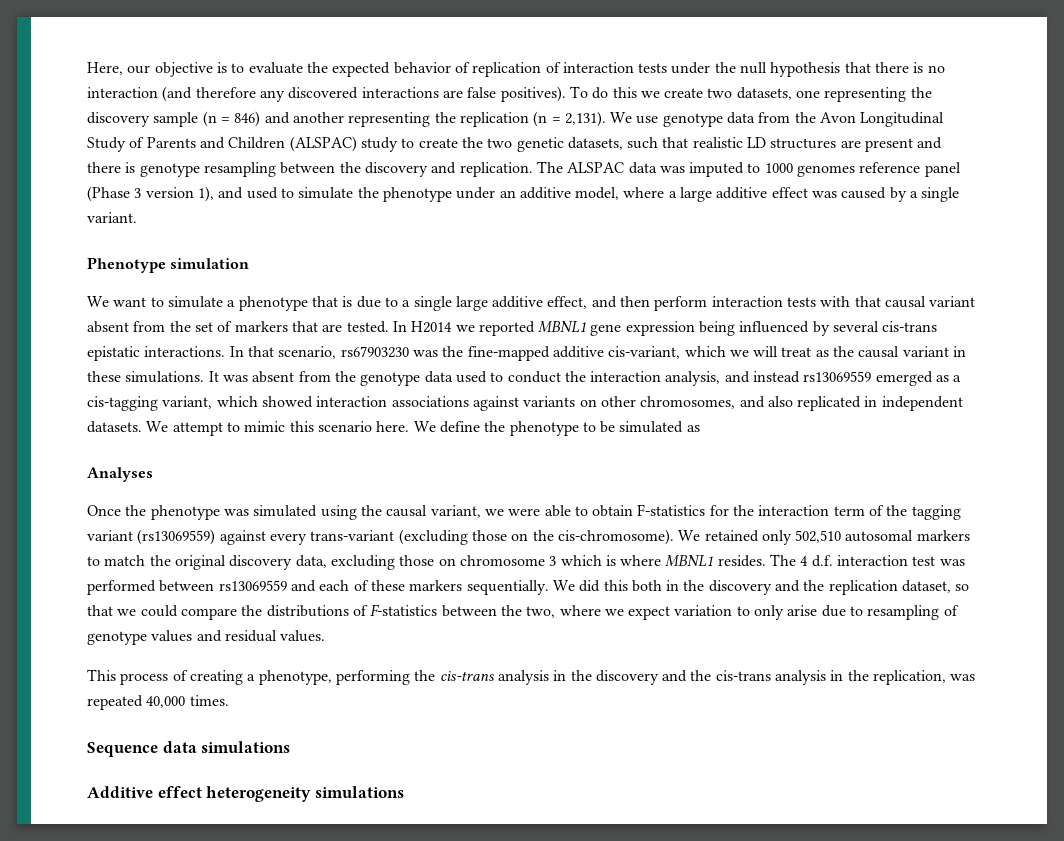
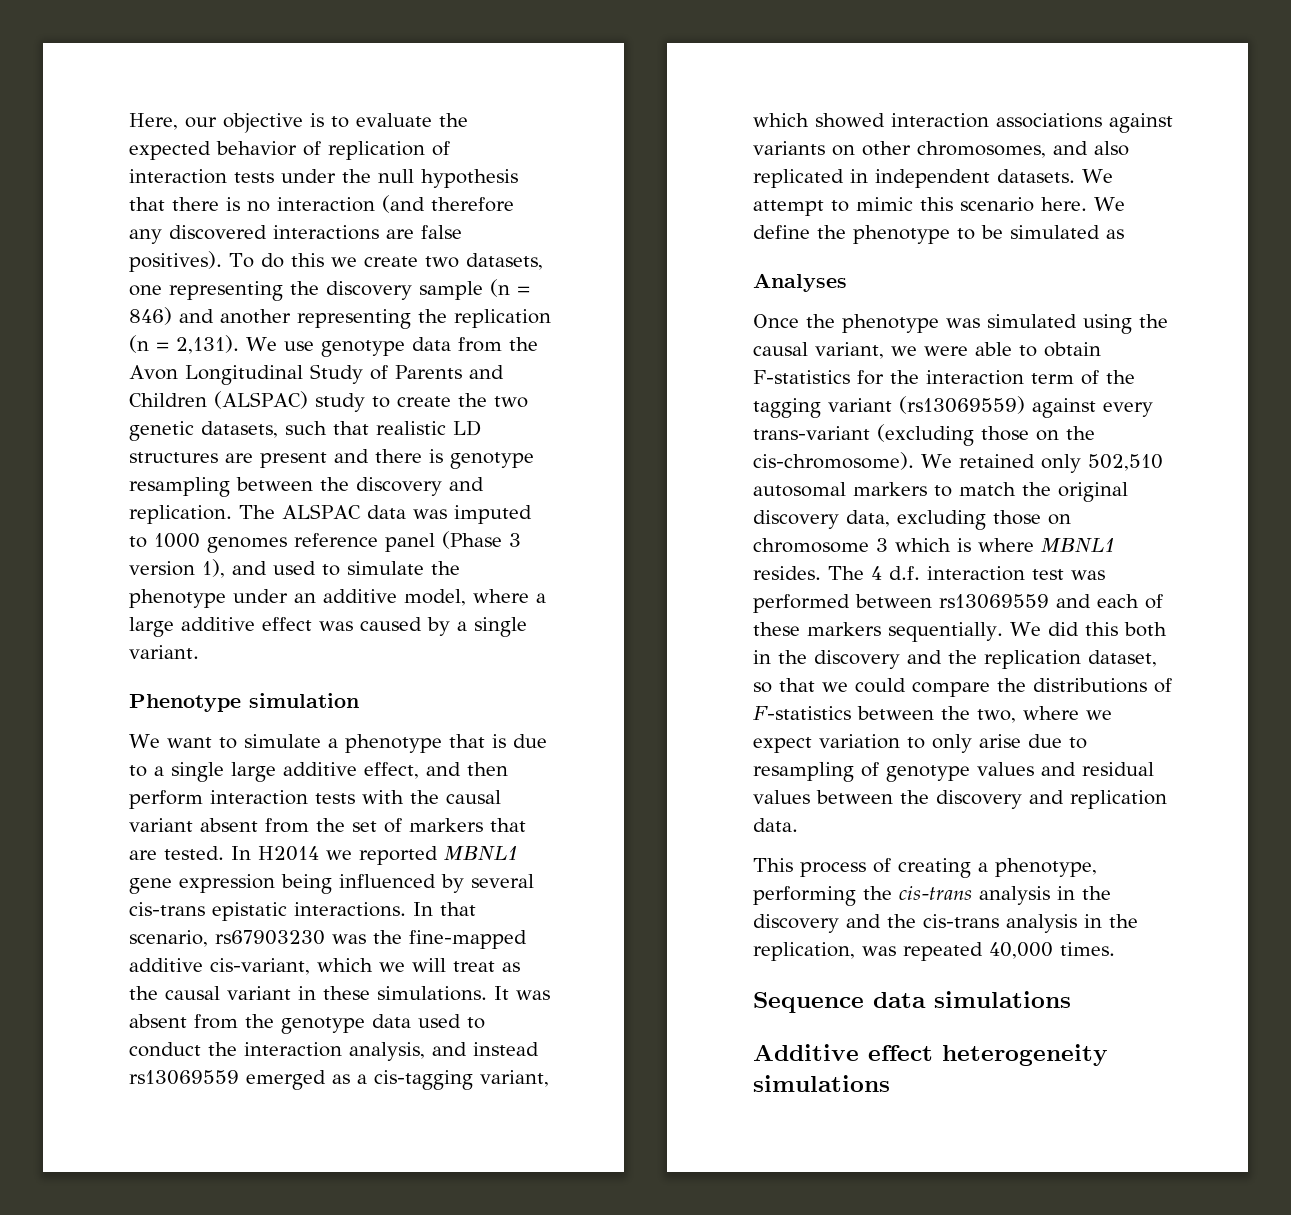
[854,296,881,307] that -> [410,790,439,804] the
[280,630,326,642] values. -> [753,790,1167,809] [753,818,798,832] values between the discovery and replication data.

